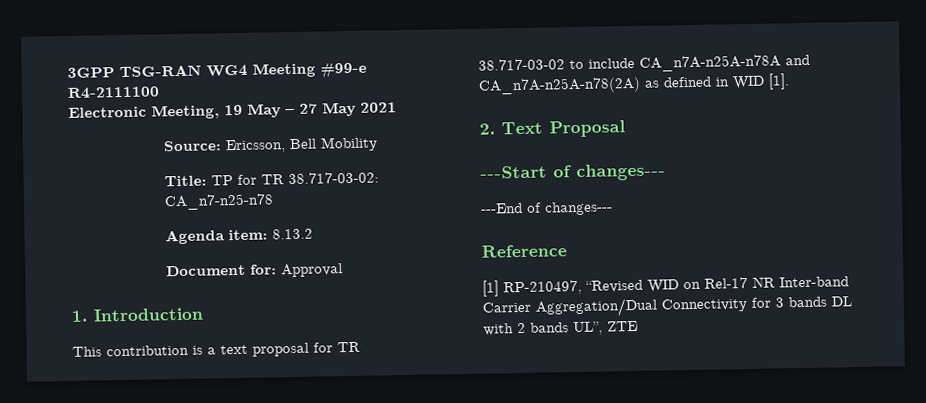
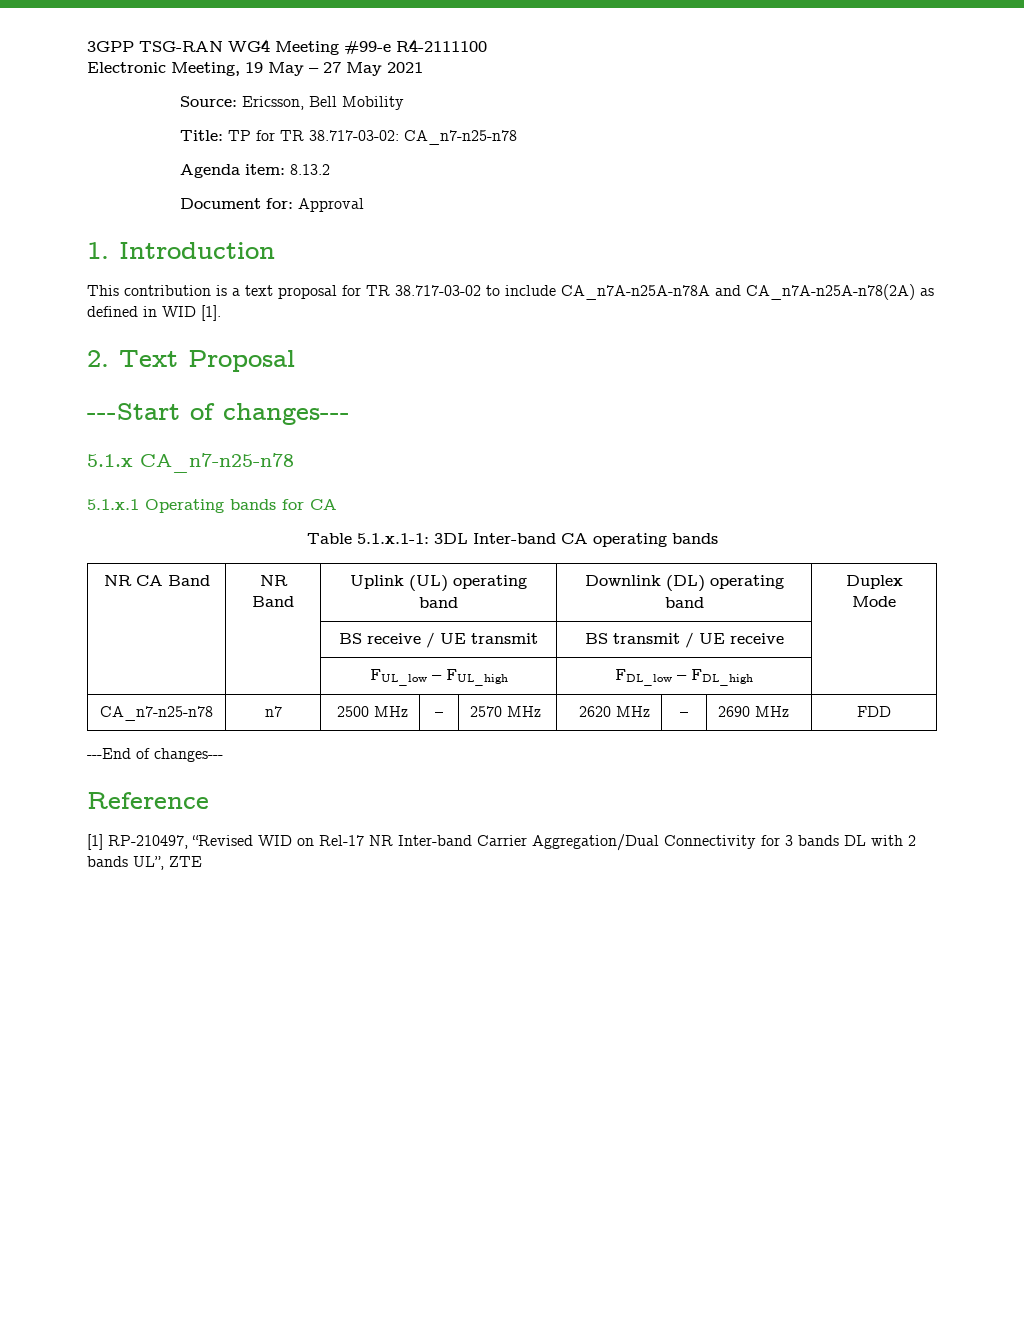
(666, 172) none -> [87,453,294,473] [87,499,337,513] [306,533,718,547] [103,575,210,586] [259,575,288,586] [252,596,294,607] [350,575,527,592] [419,597,459,608] [584,575,784,592] [664,597,704,608] [845,575,903,589] [852,596,896,607] [339,632,538,648] [584,632,784,648] [369,669,508,686] [615,669,753,686] [100,706,213,721] [264,706,282,717] [336,706,408,717] [435,712,443,717] [470,706,542,717] [578,706,650,717] [680,712,688,717] [718,706,790,717] [857,706,891,717] // 5.1.x CA_n7-n25-n78 // 5.1.x.1 Operating bands for CA // Table 5.1.x.1-1: 3DL Inter-band CA operating bands // NR CA Band | NR Band | Uplink (UL) operating band | Downlink (DL) operating band | Duplex Mode // | | BS receive / UE transmit | BS transmit / UE receive | // | | FUL_low – FUL_high | FDL_low – FDL_high | // CA_n7-n25-n78 | n7 | 2500 MHz | – | 2570 MHz | 2620 MHz | – | 2690 MHz | FDD

